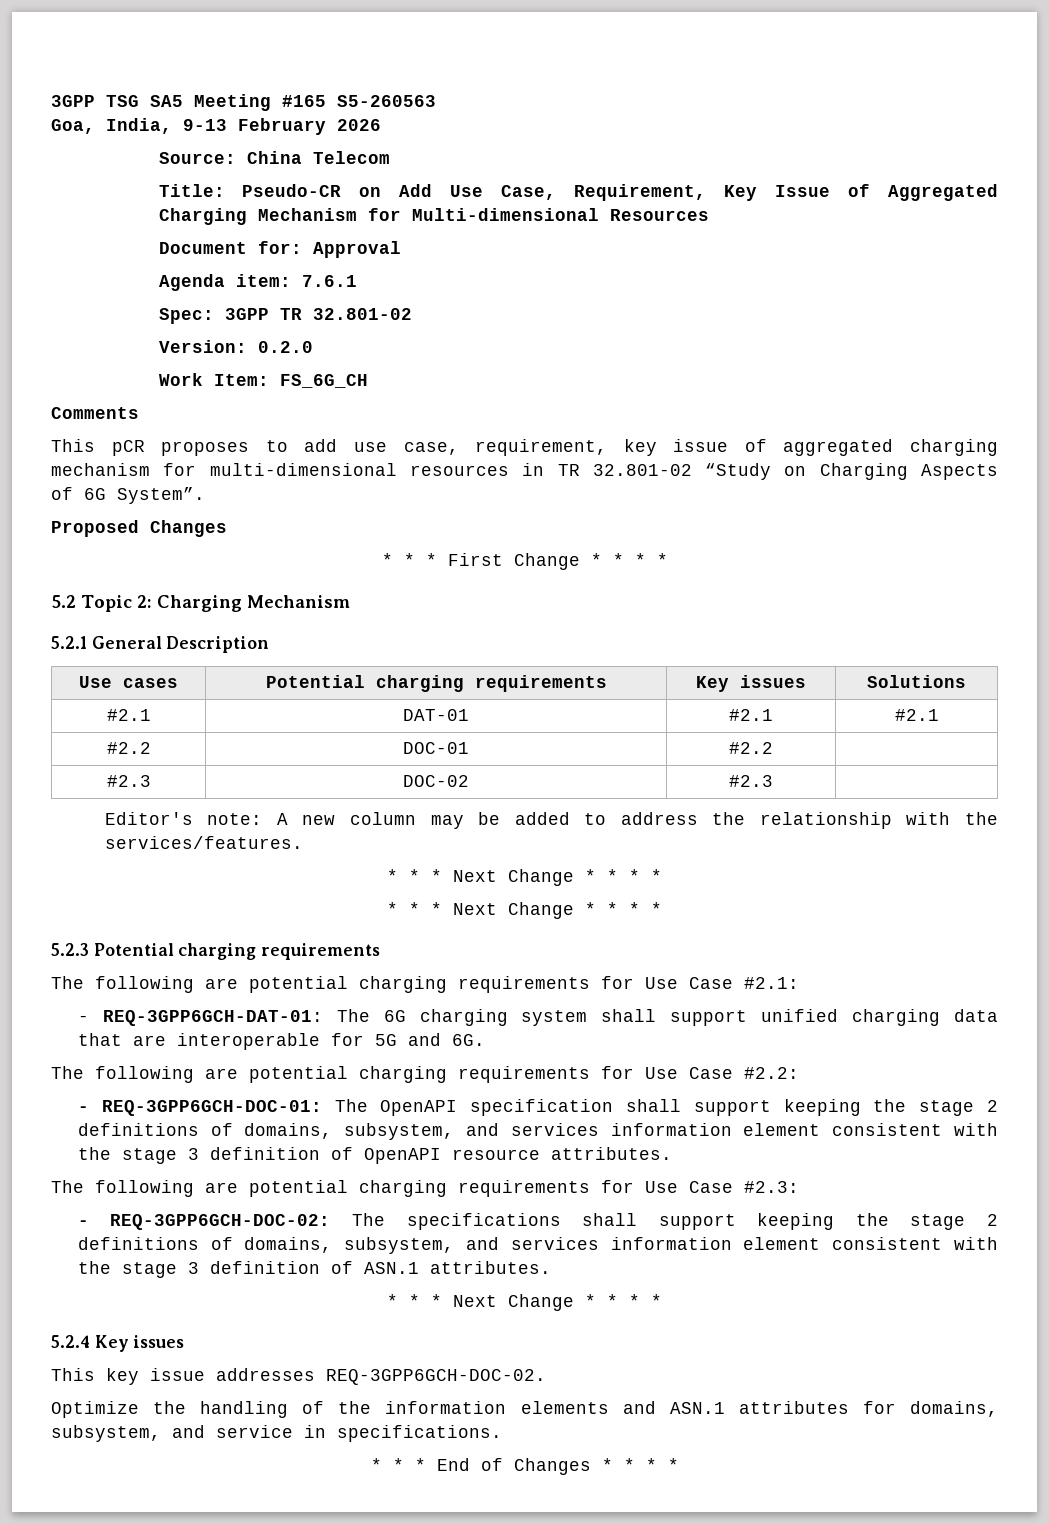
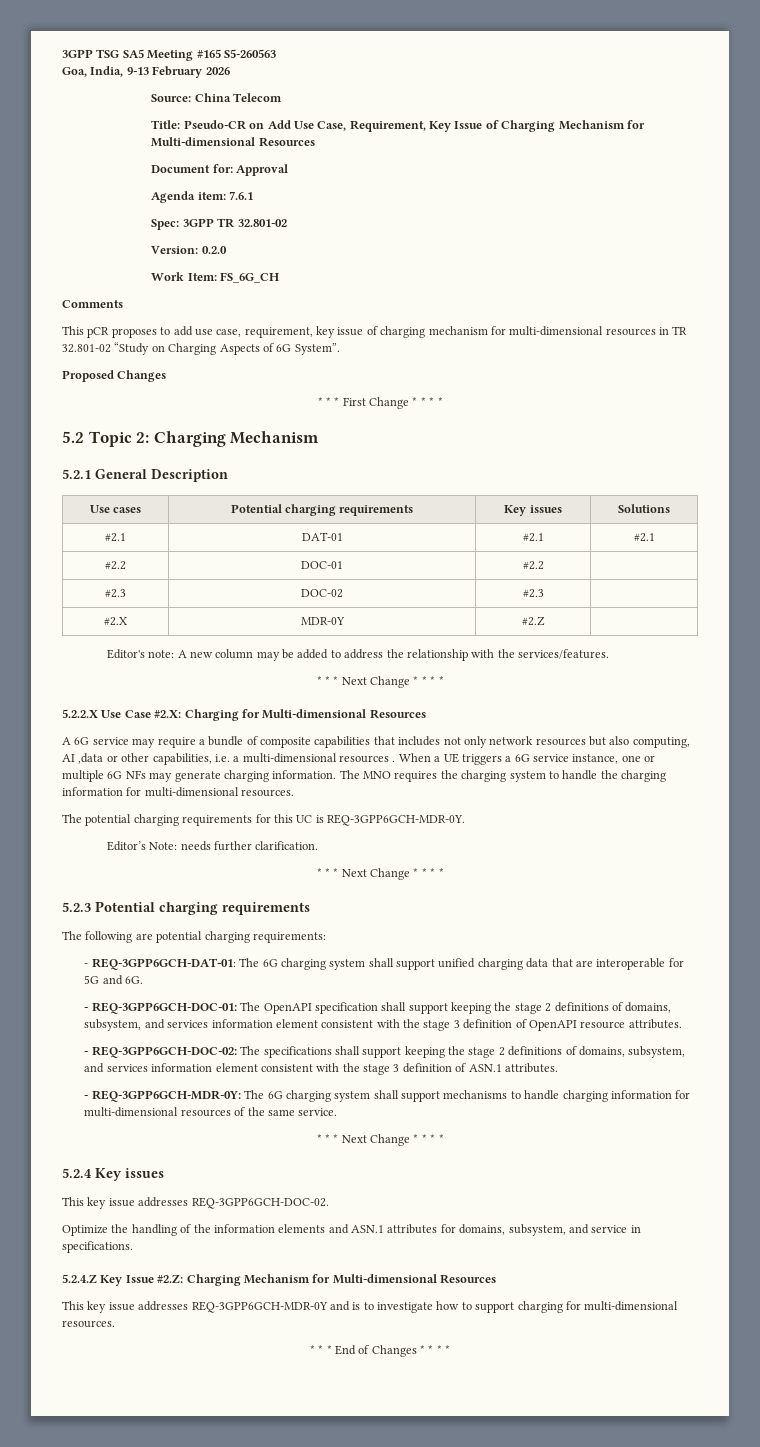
[888,184,999,201] Aggregated -> (499, 124) none
[783,439,894,456] aggregated -> (378, 330) none
(773, 781) none -> [104,617,128,626] [300,617,345,625] [521,616,545,626] // #2.X | MDR-0Y | #2.Z |
(662, 875) none -> [62,709,426,721] [62,736,690,748] [62,753,656,765] [62,770,666,782] [62,787,295,797] [62,814,465,826] [106,841,319,851] // 5.2.2.X Use Case #2.X: Charging for Multi-dimensional Resources // A 6G service may require a bundle of composite capabilities that includes not only network resources but also computing, AI ,data or other capabilities, i.e. a multi-dimensional resources . When a UE triggers a 6G service instance, one or multiple 6G NFs may generate charging information. The MNO requires the charging system to handle the charging information for multi-dimensional resources. // The potential charging requirements for this UC is REQ-3GPP6GCH-MDR-0Y. // Editor’s Note: needs further clarification.
[458,976,799,993] requirements for Use Case #2.1: -> [252,932,326,943] requirements:
[51,1066,799,1083] // The following are potential charging requirements for Use Case #2.2: -> (144, 980) none
[51,1180,799,1197] // The following are potential charging requirements for Use Case #2.3: -> (682, 1024) none
(551, 1267) none -> [84,1090,691,1102] [84,1107,338,1117] // - REQ-3GPP6GCH-MDR-0Y: The 6G charging system shall support mechanisms to handle charging information for multi-dimensional resources of the same service.
(502, 1433) none -> [62,1274,496,1286] [62,1301,679,1313] [62,1320,115,1328] // 5.2.4.Z Key Issue #2.Z: Charging Mechanism for Multi-dimensional Resources // This key issue addresses REQ-3GPP6GCH-MDR-0Y and is to investigate how to support charging for multi-dimensional resources.

